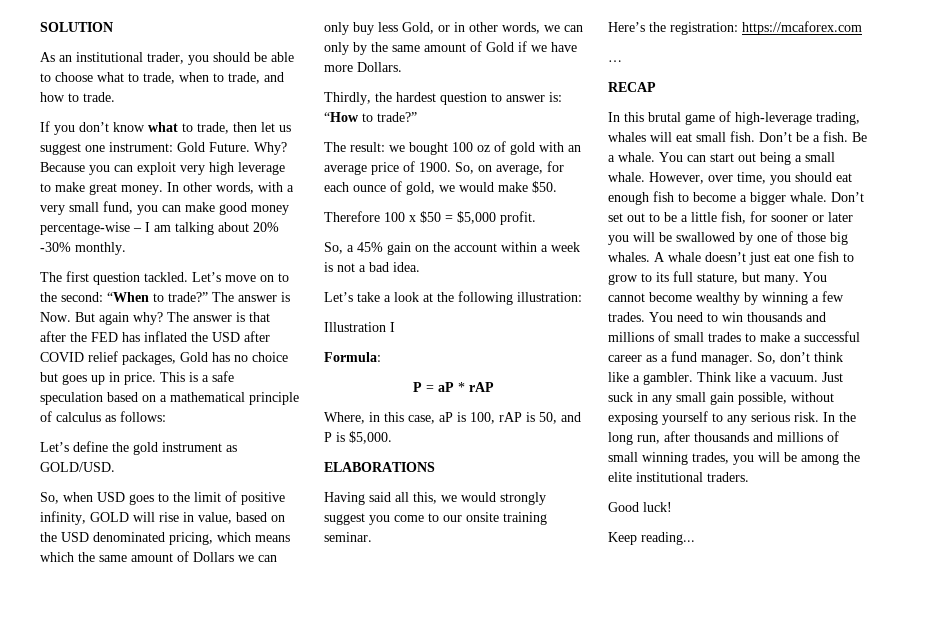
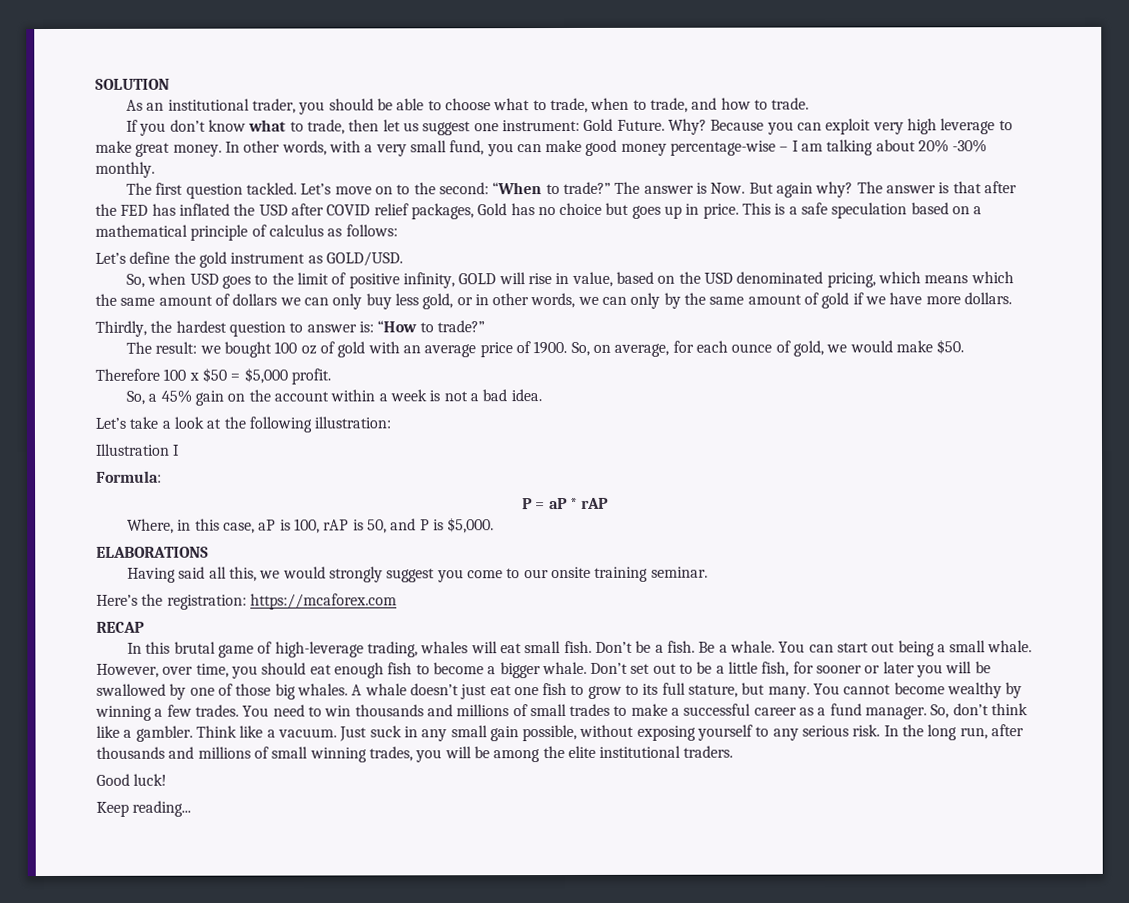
[193,552,234,562] Dollars -> [232,293,278,306] dollars
[402,22,434,34] Gold, -> [422,293,454,310] gold,
[486,42,514,52] Gold -> [821,292,850,309] gold
[357,62,402,72] Dollars. -> [963,292,1012,305] dollars.
[608,60,622,62] // … -> (397, 601) none

